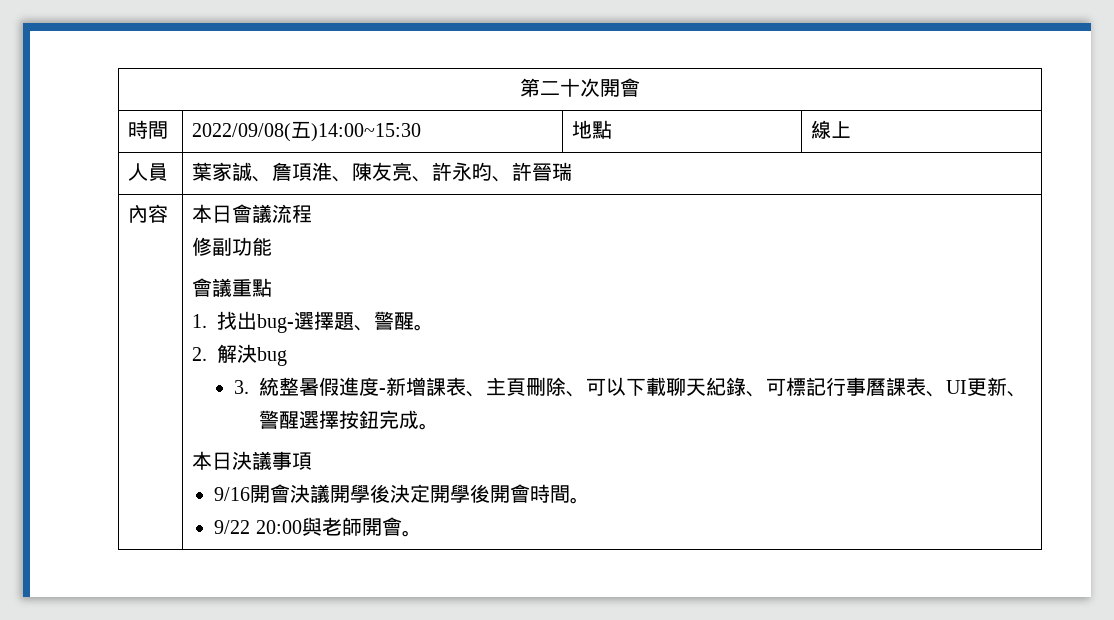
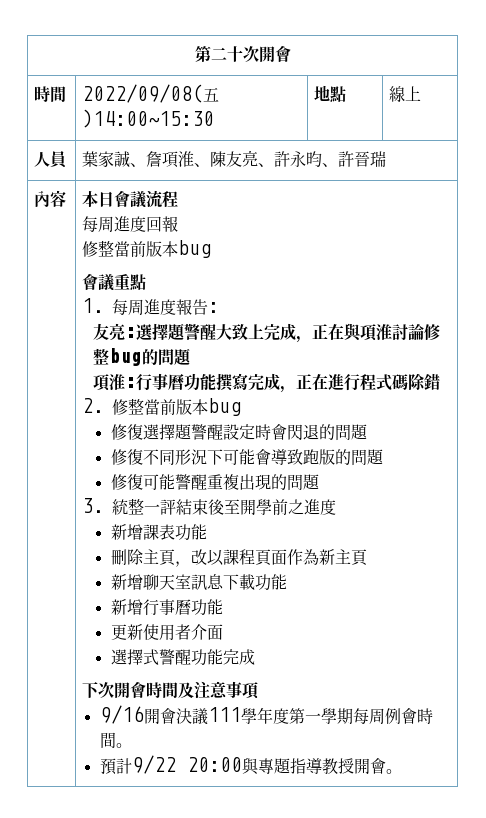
[192,237,273,256] [192,278,273,297] [192,311,435,333] [192,344,288,366] [233,377,386,396] 修副功能 // 會議重點 // 1.找出bug-選擇題、警醒。 // 2.解決bug // 3.統整暑假進度- -> [82,216,179,233] [82,240,212,258] [82,273,147,291] [82,298,220,316] [93,323,441,343] [93,348,193,366] [93,373,441,393] [82,398,242,416] [110,424,368,441] [110,449,384,466] [110,474,320,491] [82,498,337,515] 每周進度回報 // 修整當前版本bug // 會議重點 // 1.每周進度報告: // 友亮:選擇題警醒大致上完成，正在與項淮討論修整bug的問題 // 項淮:行事曆功能撰寫完成，正在進行程式碼除錯 // 2.修整當前版本bug // 修復選擇題警醒設定時會閃退的問題 // 修復不同形況下可能會導致跑版的問題 // 修復可能警醒重複出現的問題 // 3.統整一評結束後至開學前之進度 //
[465,377,1027,397] [258,410,439,430] [192,451,313,470] [214,484,511,503] 、主頁刪除、可以下載聊天紀錄、可標記行事曆課表、UI更新、警醒選擇按鈕完成。 // 本日決議事項 // 9/16開會決議開學後決定開學後開 -> [174,524,207,541] [110,549,368,567] [110,574,287,591] [110,599,223,616] [110,624,223,641] [110,649,255,666] [82,681,260,699] [99,705,401,725] 功能 // 刪除主頁，改以課程頁面作為新主頁 // 新增聊天室訊息下載功能 // 新增行事曆功能 // 更新使用者介面 // 選擇式警醒功能完成 // 下次開會時間及注意事項 // 9/16開會決議111學年度第一學期每周例
(591, 500) none -> [99,758,132,775] 預計
[321,517,362,536] 老師 -> [257,758,354,775] 專題指導教授

